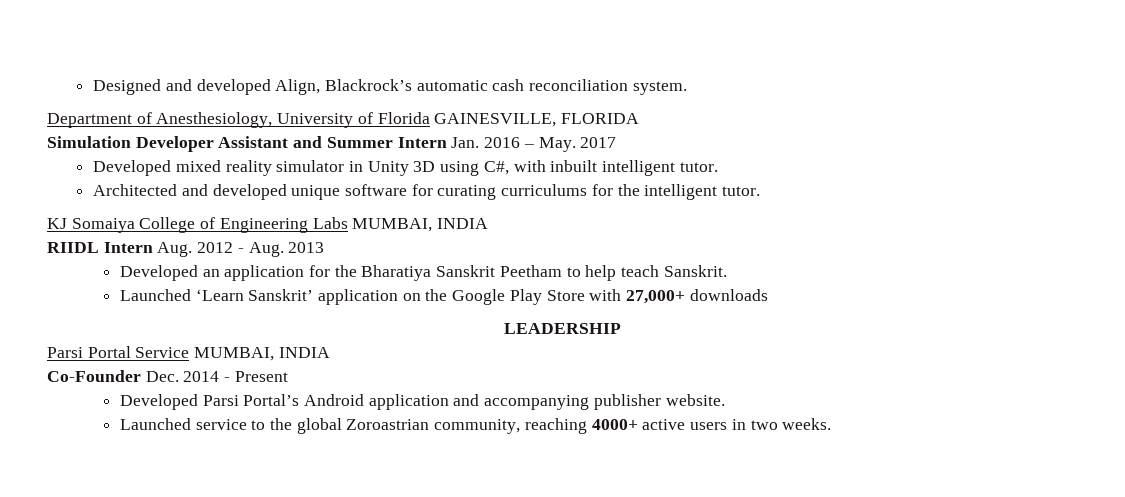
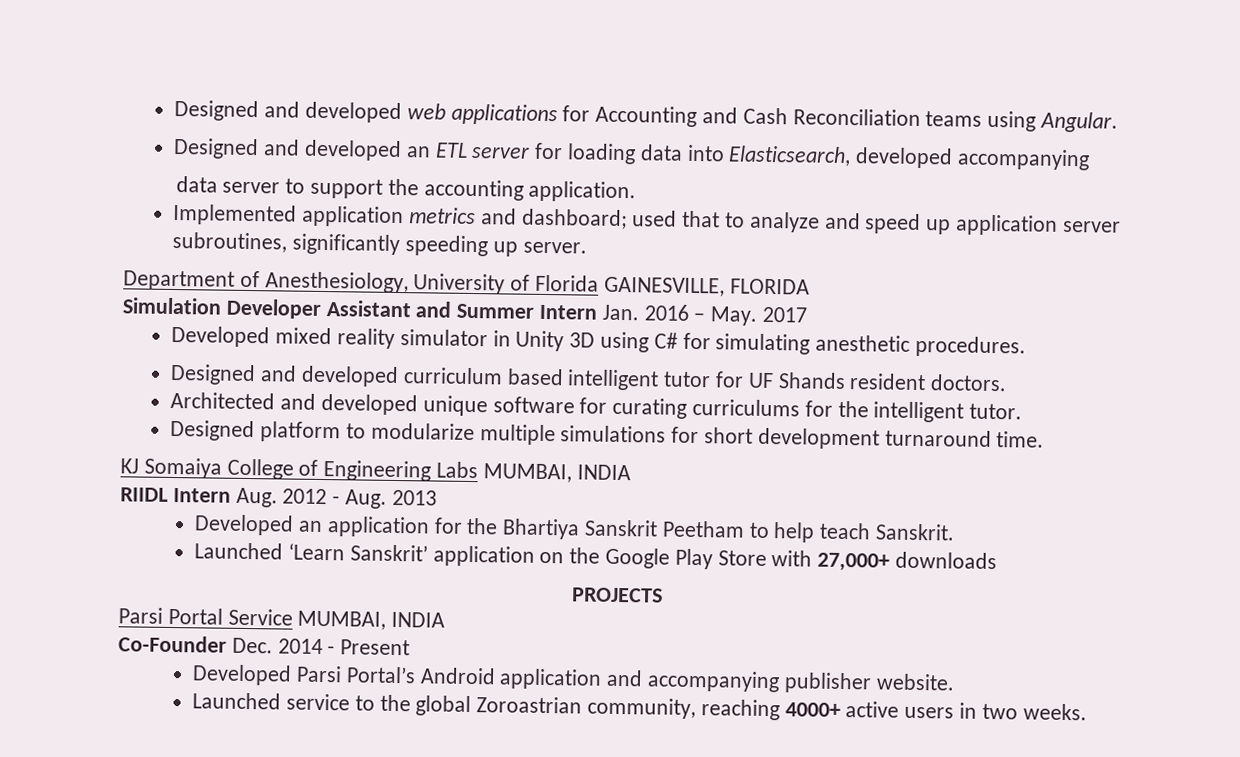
[93,79,687,95] Designed and developed Align, Blackrock’s automatic cash reconciliation system. -> [174,99,1119,133] [173,137,1091,171] [175,176,637,203] [173,203,1121,236] [172,231,587,257] Designed and developed web applications for Accounting and Cash Reconciliation teams using Angular. // Designed and developed an ETL server for loading data into Elasticsearch, developed accompanying // data server to support the accounting application. // Implemented application metrics and dashboard; used that to analyze and speed up application server subroutines, significantly speeding up server.
[483,160,718,176] C#, with inbuilt intelligent tutor. -> [653,332,1027,358] [170,363,1008,392] C# for simulating anesthetic procedures. // Designed and developed curriculum based intelligent tutor for UF Shands resident doctors.
(761, 191) none -> [170,419,1045,450] // Designed platform to modularize multiple simulations for short development turnaround time.
[361,265,432,281] Bharatiya -> [502,518,581,540] Bhartiya
[504,323,621,334] LEADERSHIP -> [572,587,663,603] PROJECTS

